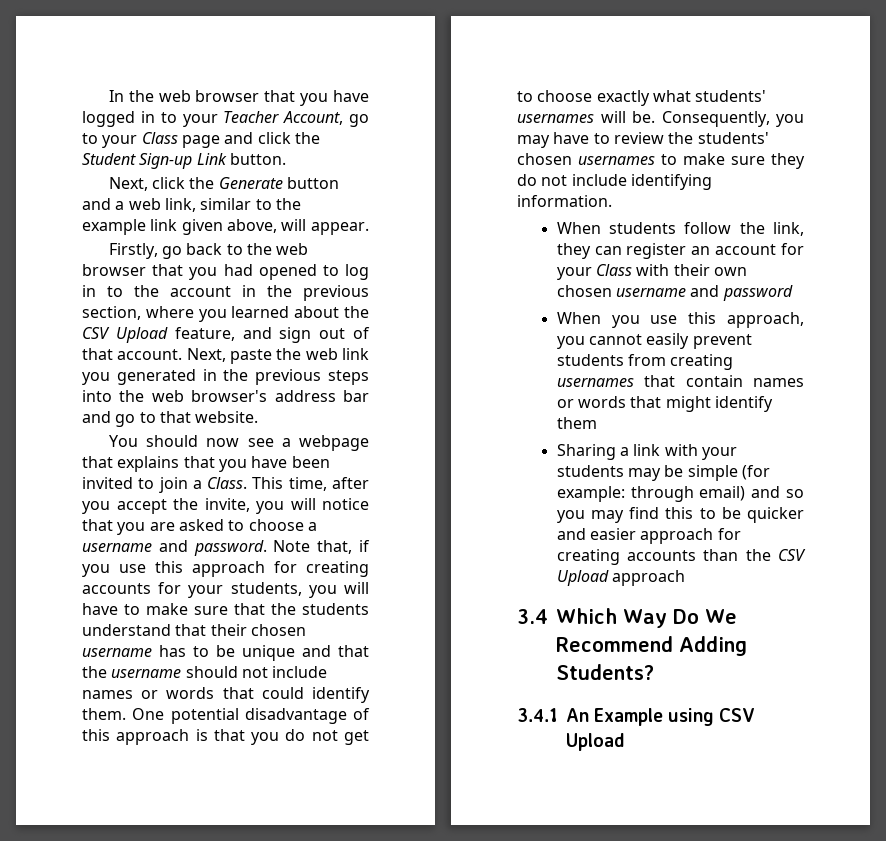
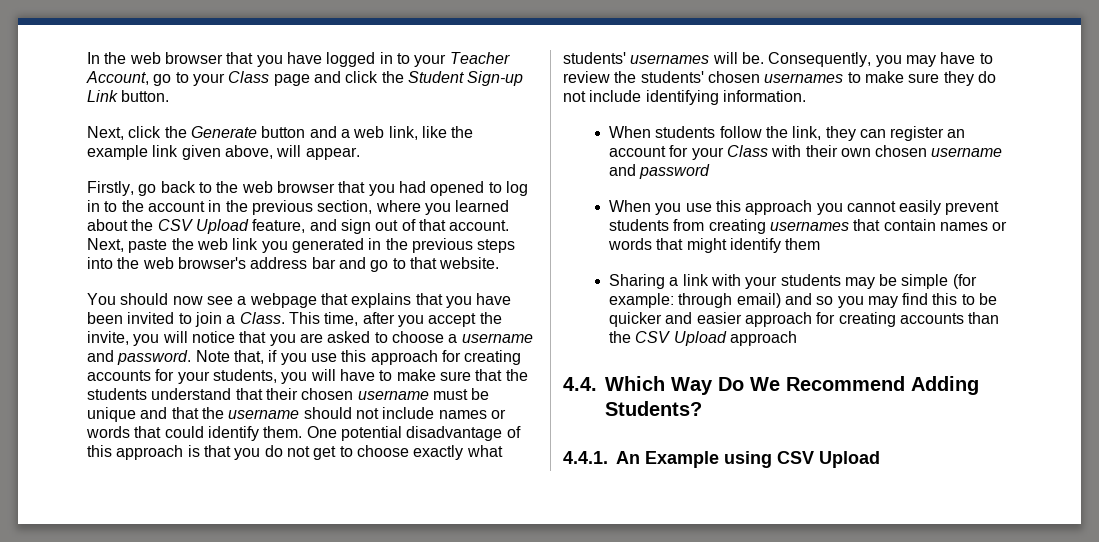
[200,198,272,210] similar to -> [421,126,447,138] like
[159,645,209,657] has to -> [432,389,468,400] must
[727,312,804,328] approach, -> [745,200,813,215] approach
[517,609,548,624] 3.4 -> [563,377,597,391] 4.4.
[517,708,558,722] 3.4.1 -> [563,451,608,464] 4.4.1.

